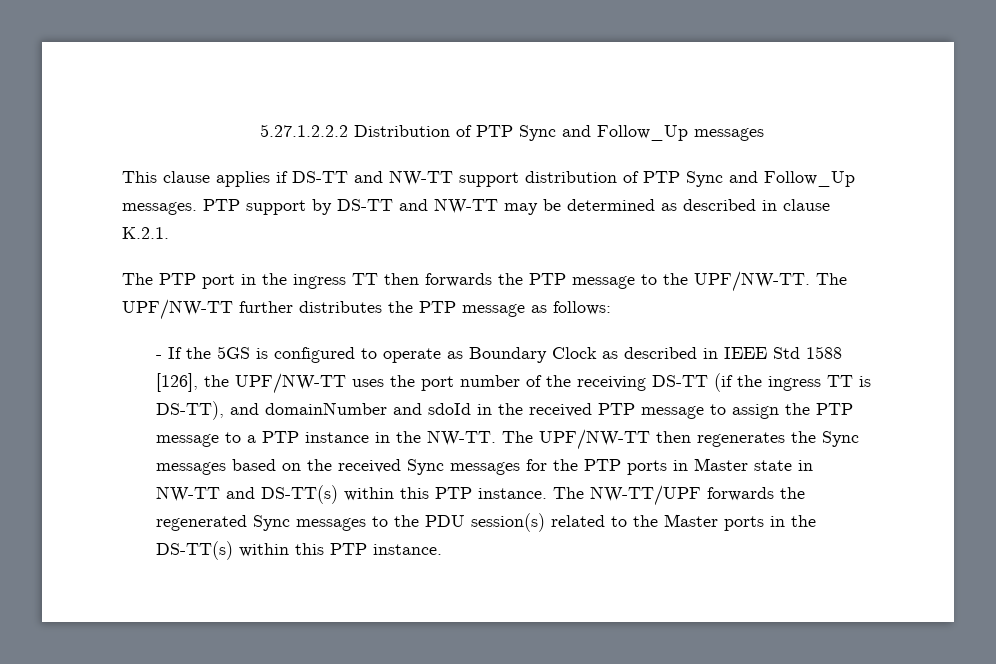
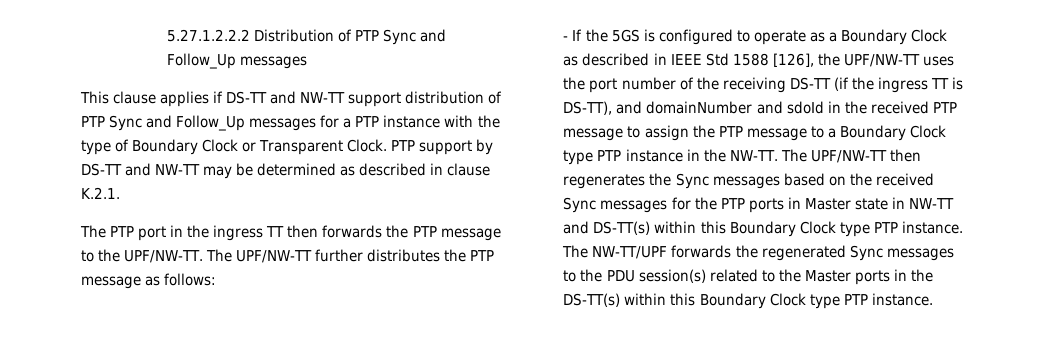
[122,202,197,215] messages. -> [249,115,500,131] [81,139,388,155] messages for a PTP instance with the type of Boundary Clock or Transparent Clock.
(464, 355) none -> [828,32,837,42] a
(257, 439) none -> [839,125,946,141] [563,150,594,165] Boundary Clock type
(430, 493) none -> [729,221,870,237] Boundary Clock type
(325, 549) none -> [699,293,840,309] Boundary Clock type

